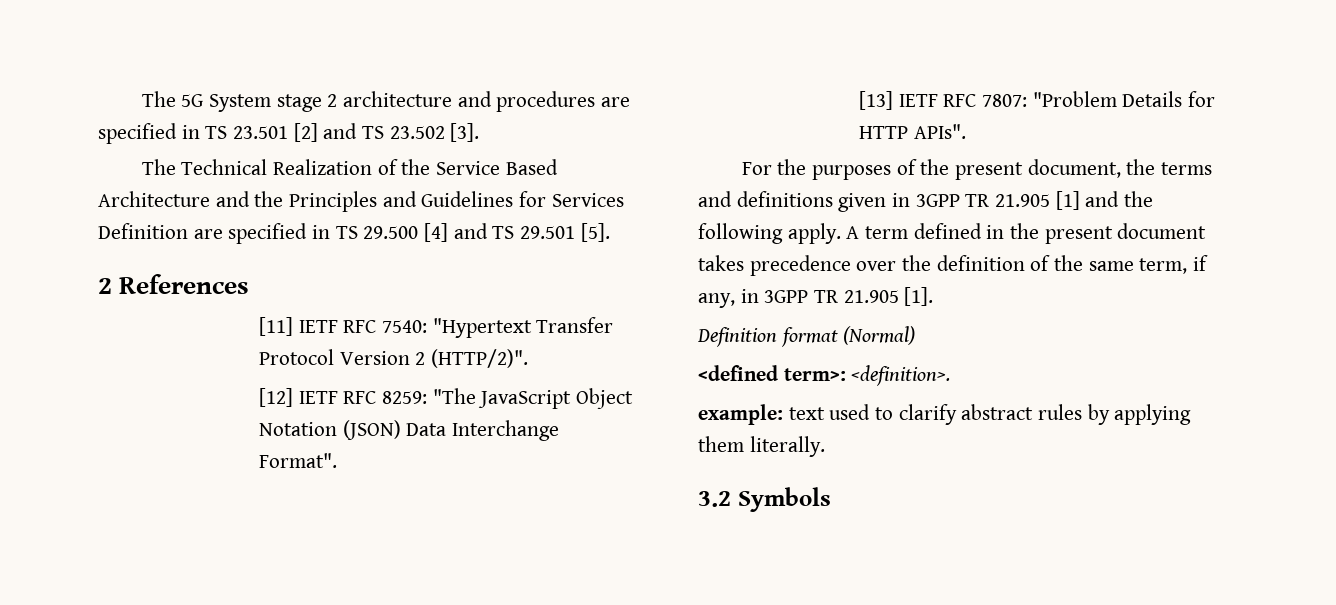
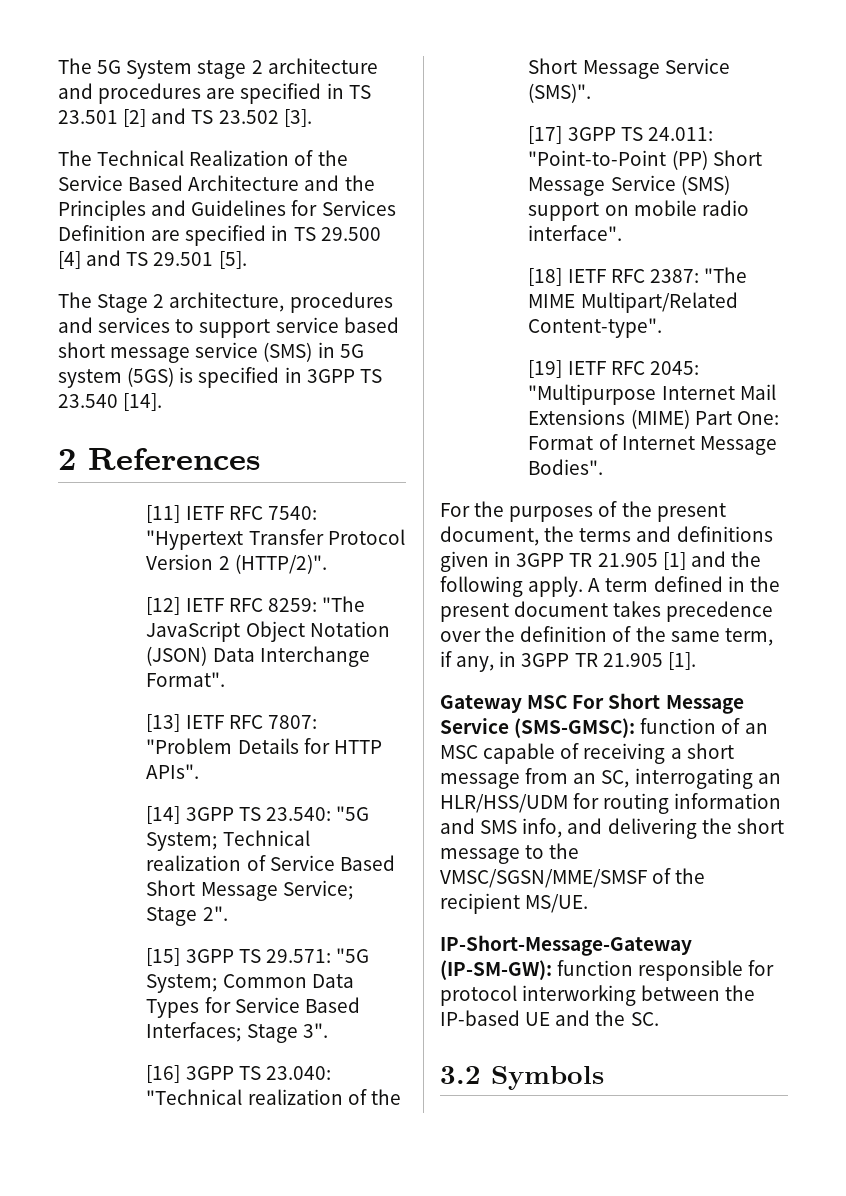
(610, 232) none -> [58,292,393,313] [58,317,399,338] [58,342,364,363] [58,367,382,388] [58,393,163,411] // The Stage 2 architecture, procedures and services to support service based short message service (SMS) in 5G system (5GS) is specified in 3GPP TS 23.540 [14].
(966, 131) none -> [146,806,369,824] [146,830,310,851] [146,855,395,871] [146,880,353,901] [146,906,228,926] [146,948,369,966] [146,974,354,993] [146,997,360,1018] [146,1022,328,1043] [146,1065,331,1083] [146,1089,401,1105] [528,58,730,79] [528,83,592,103] [528,126,713,144] [528,150,762,170] [528,175,730,196] [528,200,749,221] [528,225,623,241] [528,267,747,286] [528,292,738,313] [528,318,663,338] [528,360,699,378] [528,384,776,405] [528,409,779,429] [528,434,777,455] [528,459,604,475] // [14] 3GPP TS 23.540: "5G System; Technical realization of Service Based Short Message Service; Stage 2". // [15] 3GPP TS 29.571: "5G System; Common Data Types for Service Based Interfaces; Stage 3". // [16] 3GPP TS 23.040: "Technical realization of the Short Message Service (SMS)". // [17] 3GPP TS 24.011: "Point-to-Point (PP) Short Message Service (SMS) support on mobile radio interface". // [18] IETF RFC 2387: "The MIME Multipart/Related Content-type". // [19] IETF RFC 2045: "Multipurpose Internet Mail Extensions (MIME) Part One: Format of Internet Message Bodies".
[697,326,916,347] [698,365,951,386] [698,404,1192,425] [698,436,825,457] Definition format (Normal) // <defined term>: <definition>. // example: text used to clarify abstract rules by applying them literally. -> [440,693,744,714] [440,718,768,738] [440,743,734,764] [440,768,781,789] [440,793,782,814] [440,818,784,839] [440,843,580,864] [440,868,706,888] [440,893,589,914] [440,935,692,956] [440,960,775,981] [440,985,756,1006] [440,1010,659,1026] Gateway MSC For Short Message Service (SMS-GMSC): function of an MSC capable of receiving a short message from an SC, interrogating an HLR/HSS/UDM for routing information and SMS info, and delivering the short message to the VMSC/SGSN/MME/SMSF of the recipient MS/UE. // IP-Short-Message-Gateway (IP-SM-GW): function responsible for protocol interworking between the IP-based UE and the SC.

